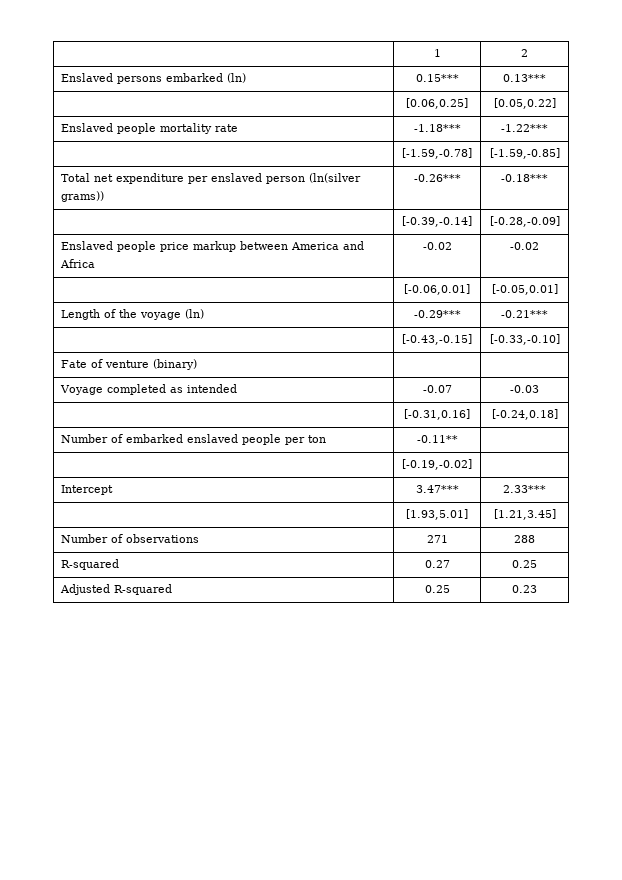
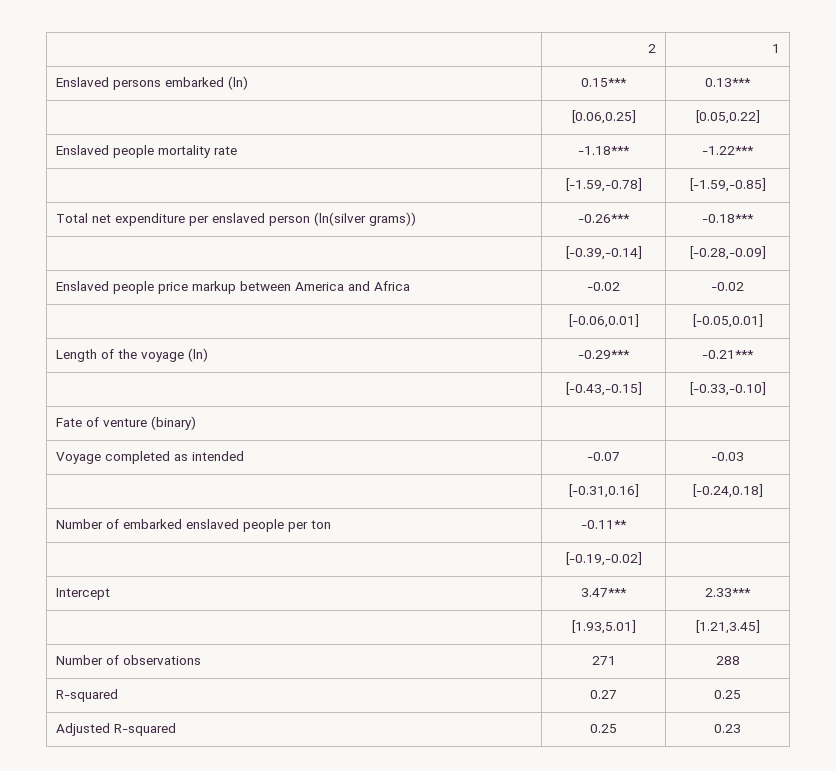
[433,49,441,57] [521,49,528,57] | 1 | 2 -> [648,44,657,53] [772,44,781,53] | 2 | 1

